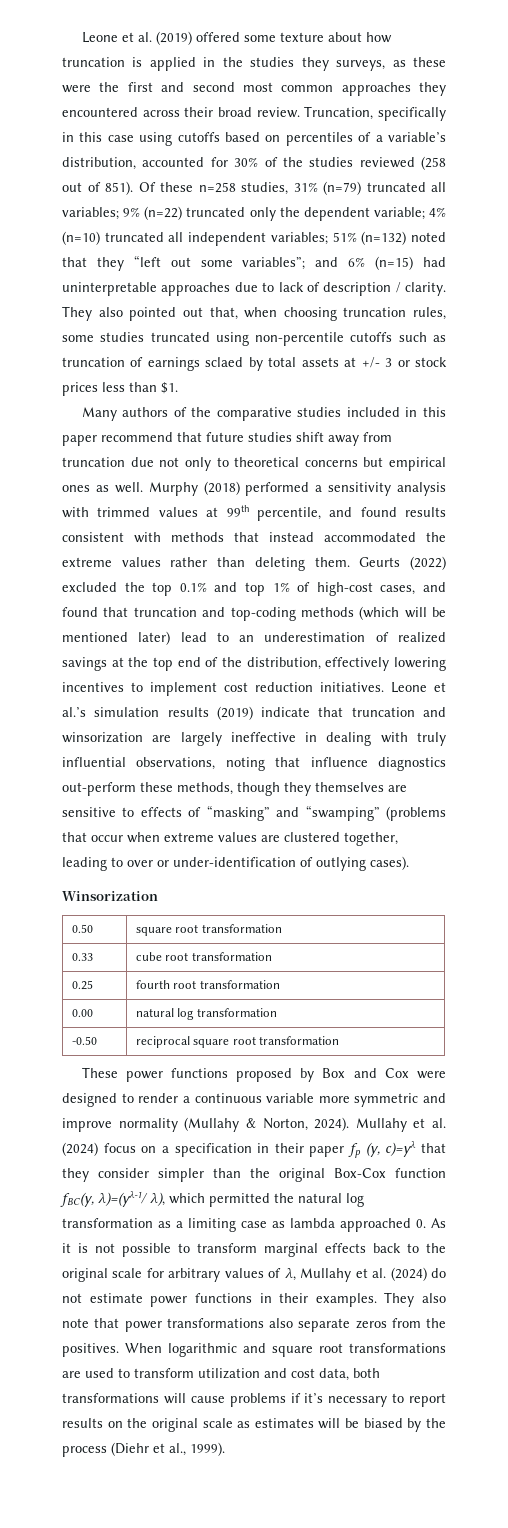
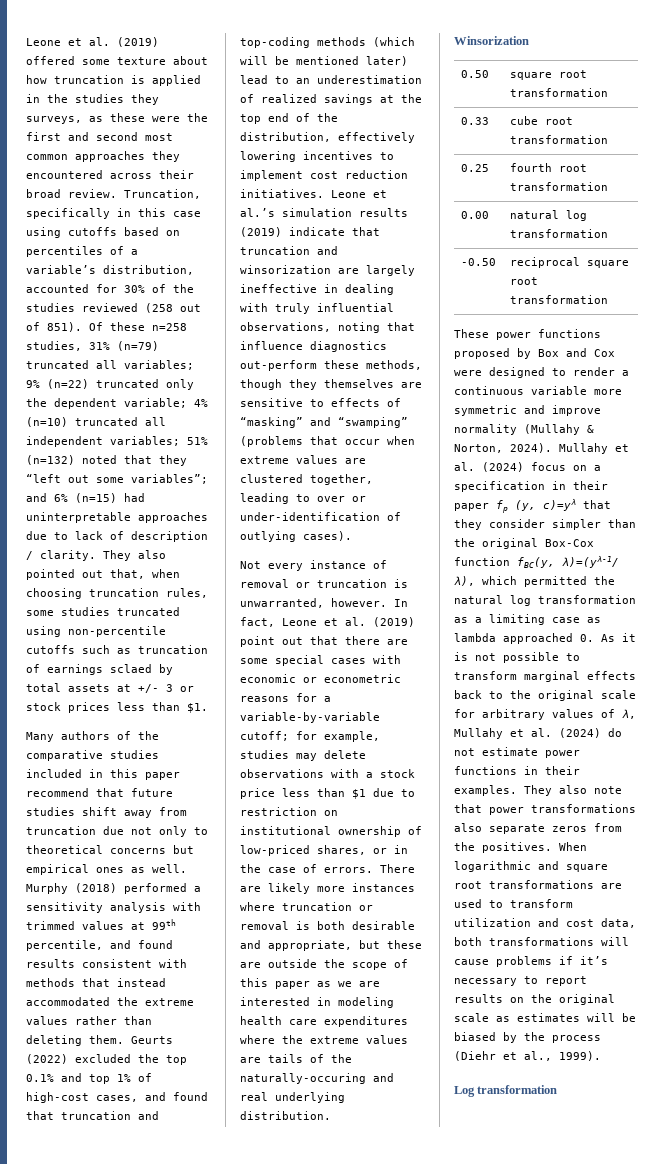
(409, 863) none -> [240,560,387,571] [240,579,408,588] [240,598,408,608] [240,617,415,627] [240,636,408,647] [240,655,401,666] [240,674,401,683] [240,693,331,702] [240,712,380,723] [240,731,380,742] [240,750,366,761] [240,769,415,778] [240,788,415,799] [240,807,338,816] [240,826,422,837] [240,845,408,856] [240,864,415,873] [240,883,415,894] [240,902,373,911] [240,921,415,930] [240,940,422,951] [240,959,408,970] [240,978,380,989] [240,997,394,1008] [240,1016,408,1027] [240,1035,408,1044] [240,1054,352,1063] [240,1073,394,1084] [240,1092,345,1103] [240,1111,331,1120] // Not every instance of removal or truncation is unwarranted, however. In fact, Leone et al. (2019) point out that there are some special cases with economic or econometric reasons for a variable-by-variable cutoff; for example, studies may delete observations with a stock price less than $1 due to restriction on institutional ownership of low-priced shares, or in the case of errors. There are likely more instances where truncation or removal is both desirable and appropriate, but these are outside the scope of this paper as we are interested in modeling health care expenditures where the extreme values are tails of the naturally-occuring and real underlying distribution.
(225, 1449) none -> [454,1085,558,1097] // Log transformation

